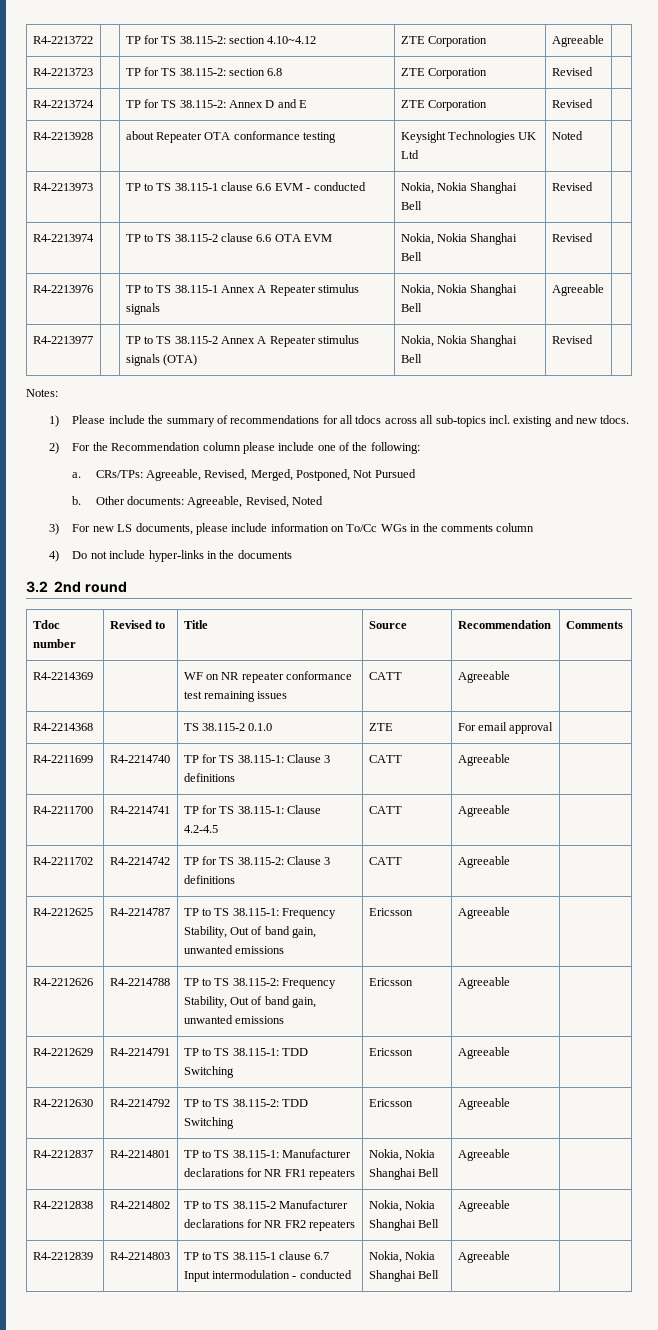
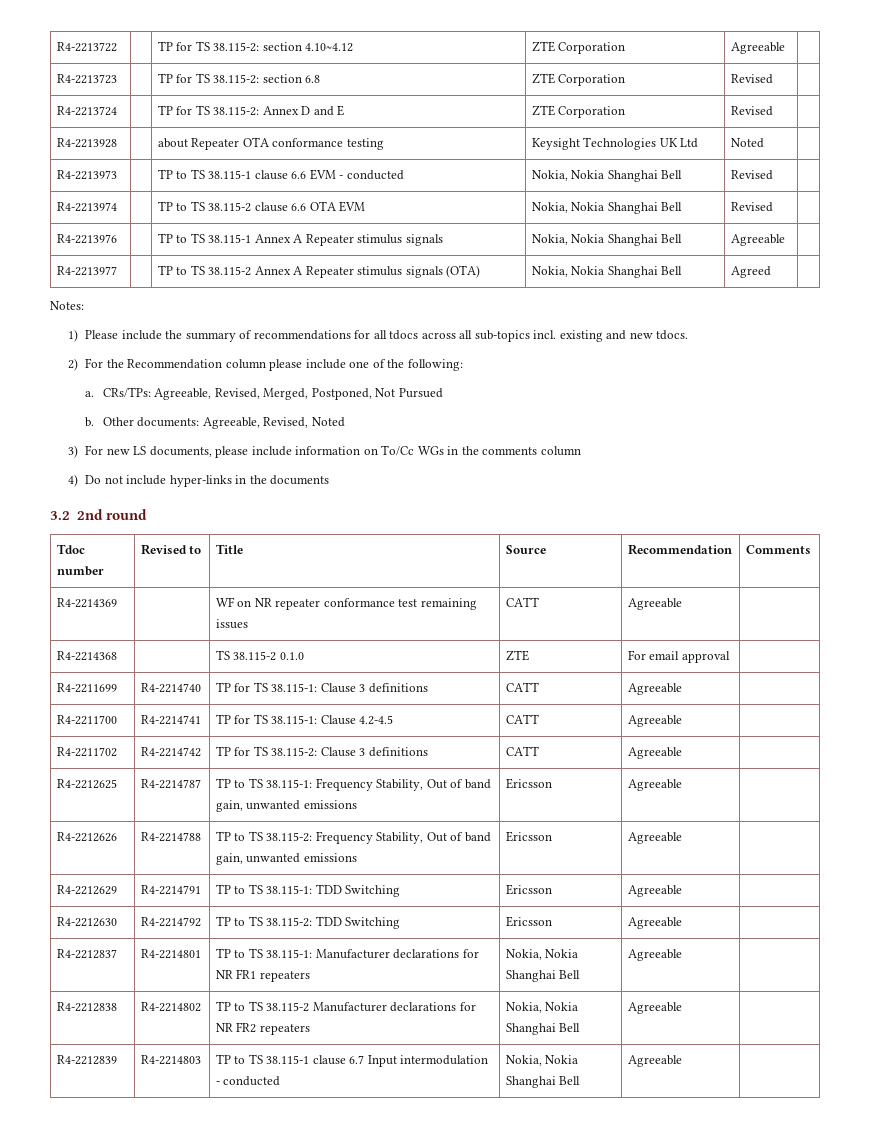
[551,335,593,344] Revised -> [730,266,771,278] Agreed

